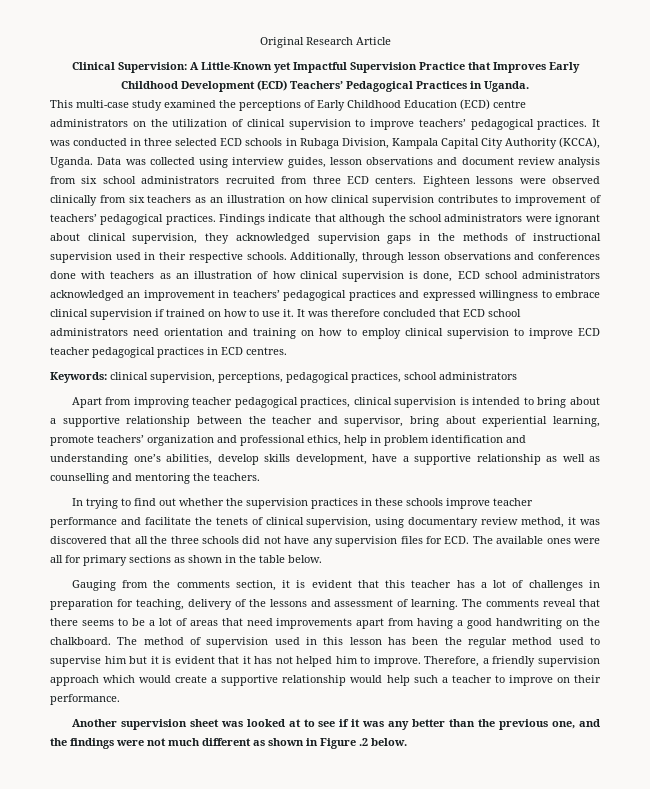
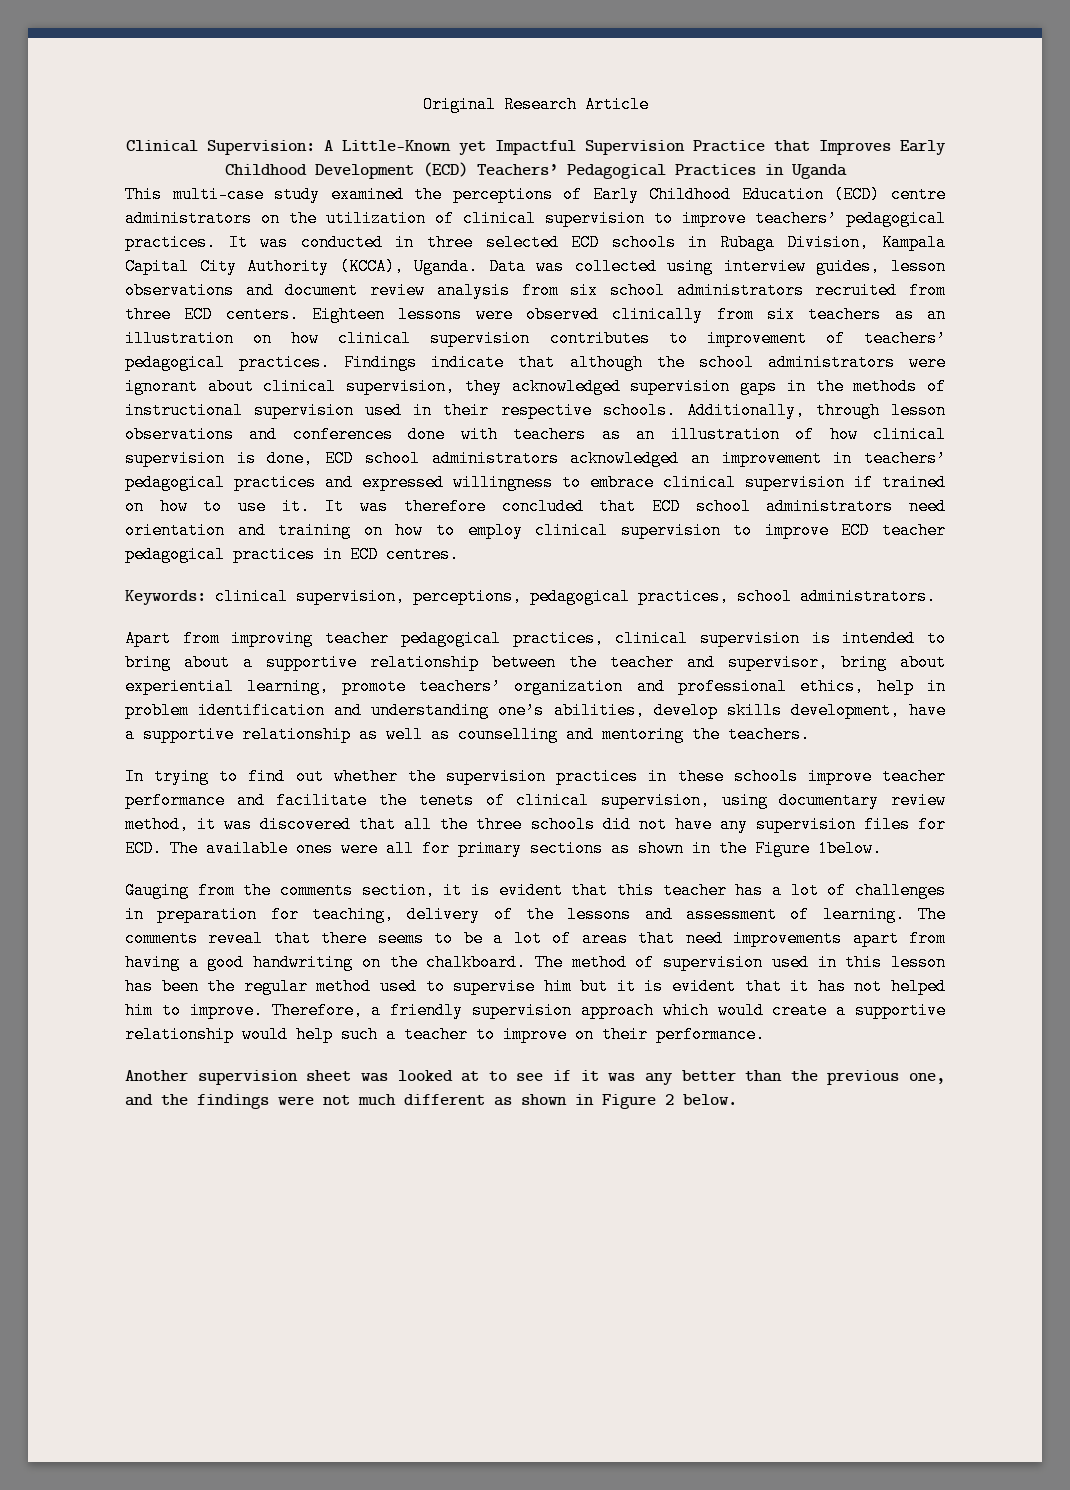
[484,81,529,92] Uganda. -> [790,164,847,179] Uganda
[439,372,517,380] administrators -> [800,588,936,605] administrators.
[259,555,322,563] table below. -> [755,840,882,857] Figure 1below.
[359,738,368,746] .2 -> [665,1094,674,1105] 2

